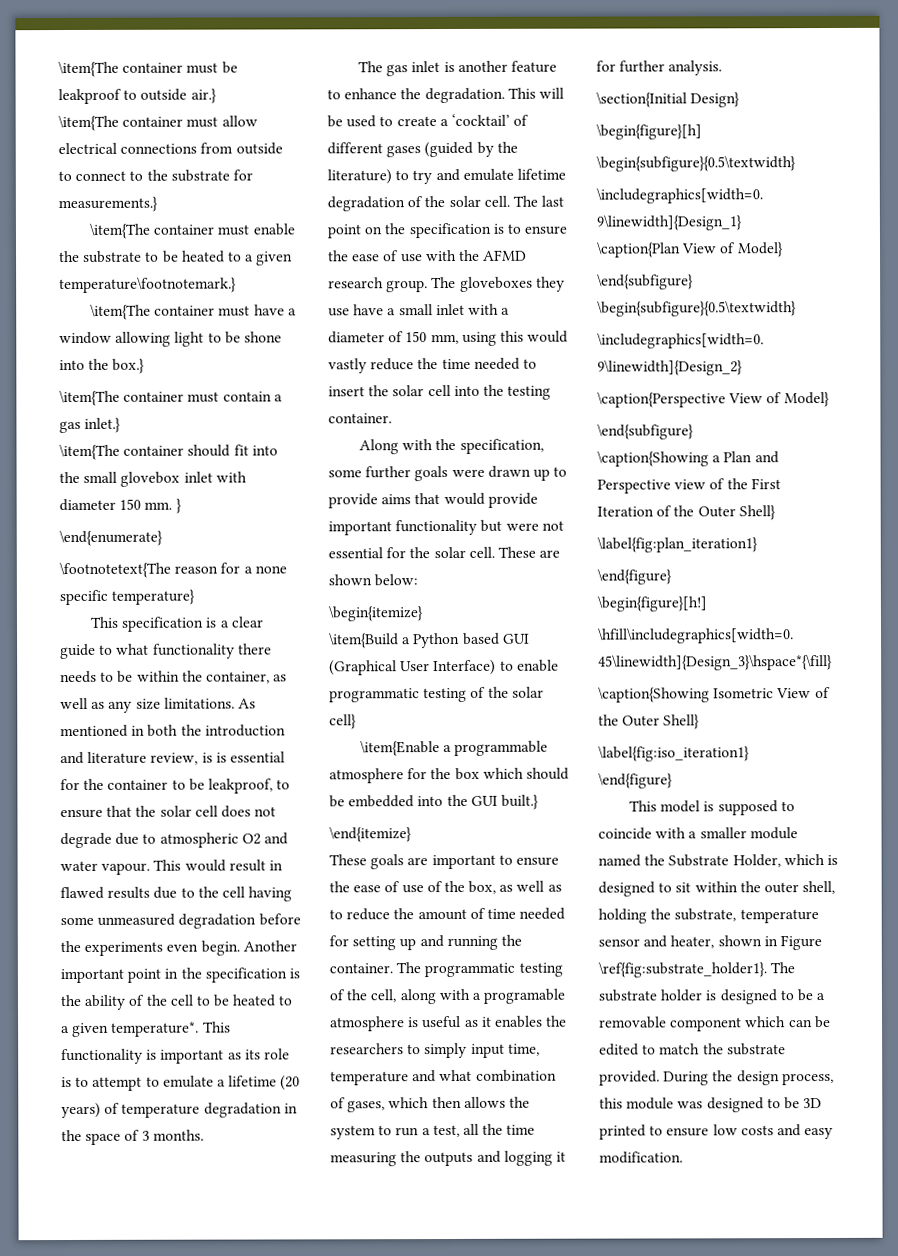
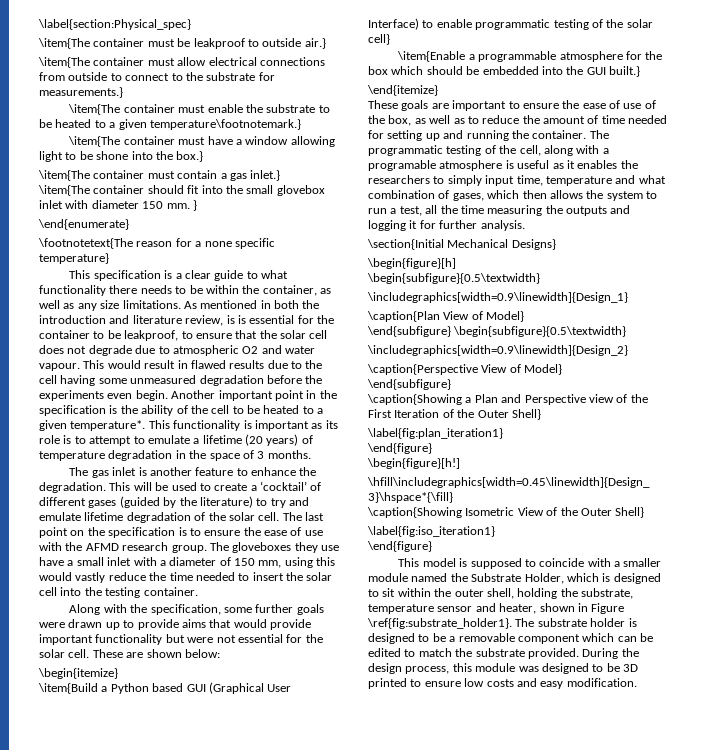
(58, 69) none -> [38,19,191,30] \label{section:Physical_spec} //
[690,92,741,108] Design} -> [447,239,556,250] Mechanical Designs}

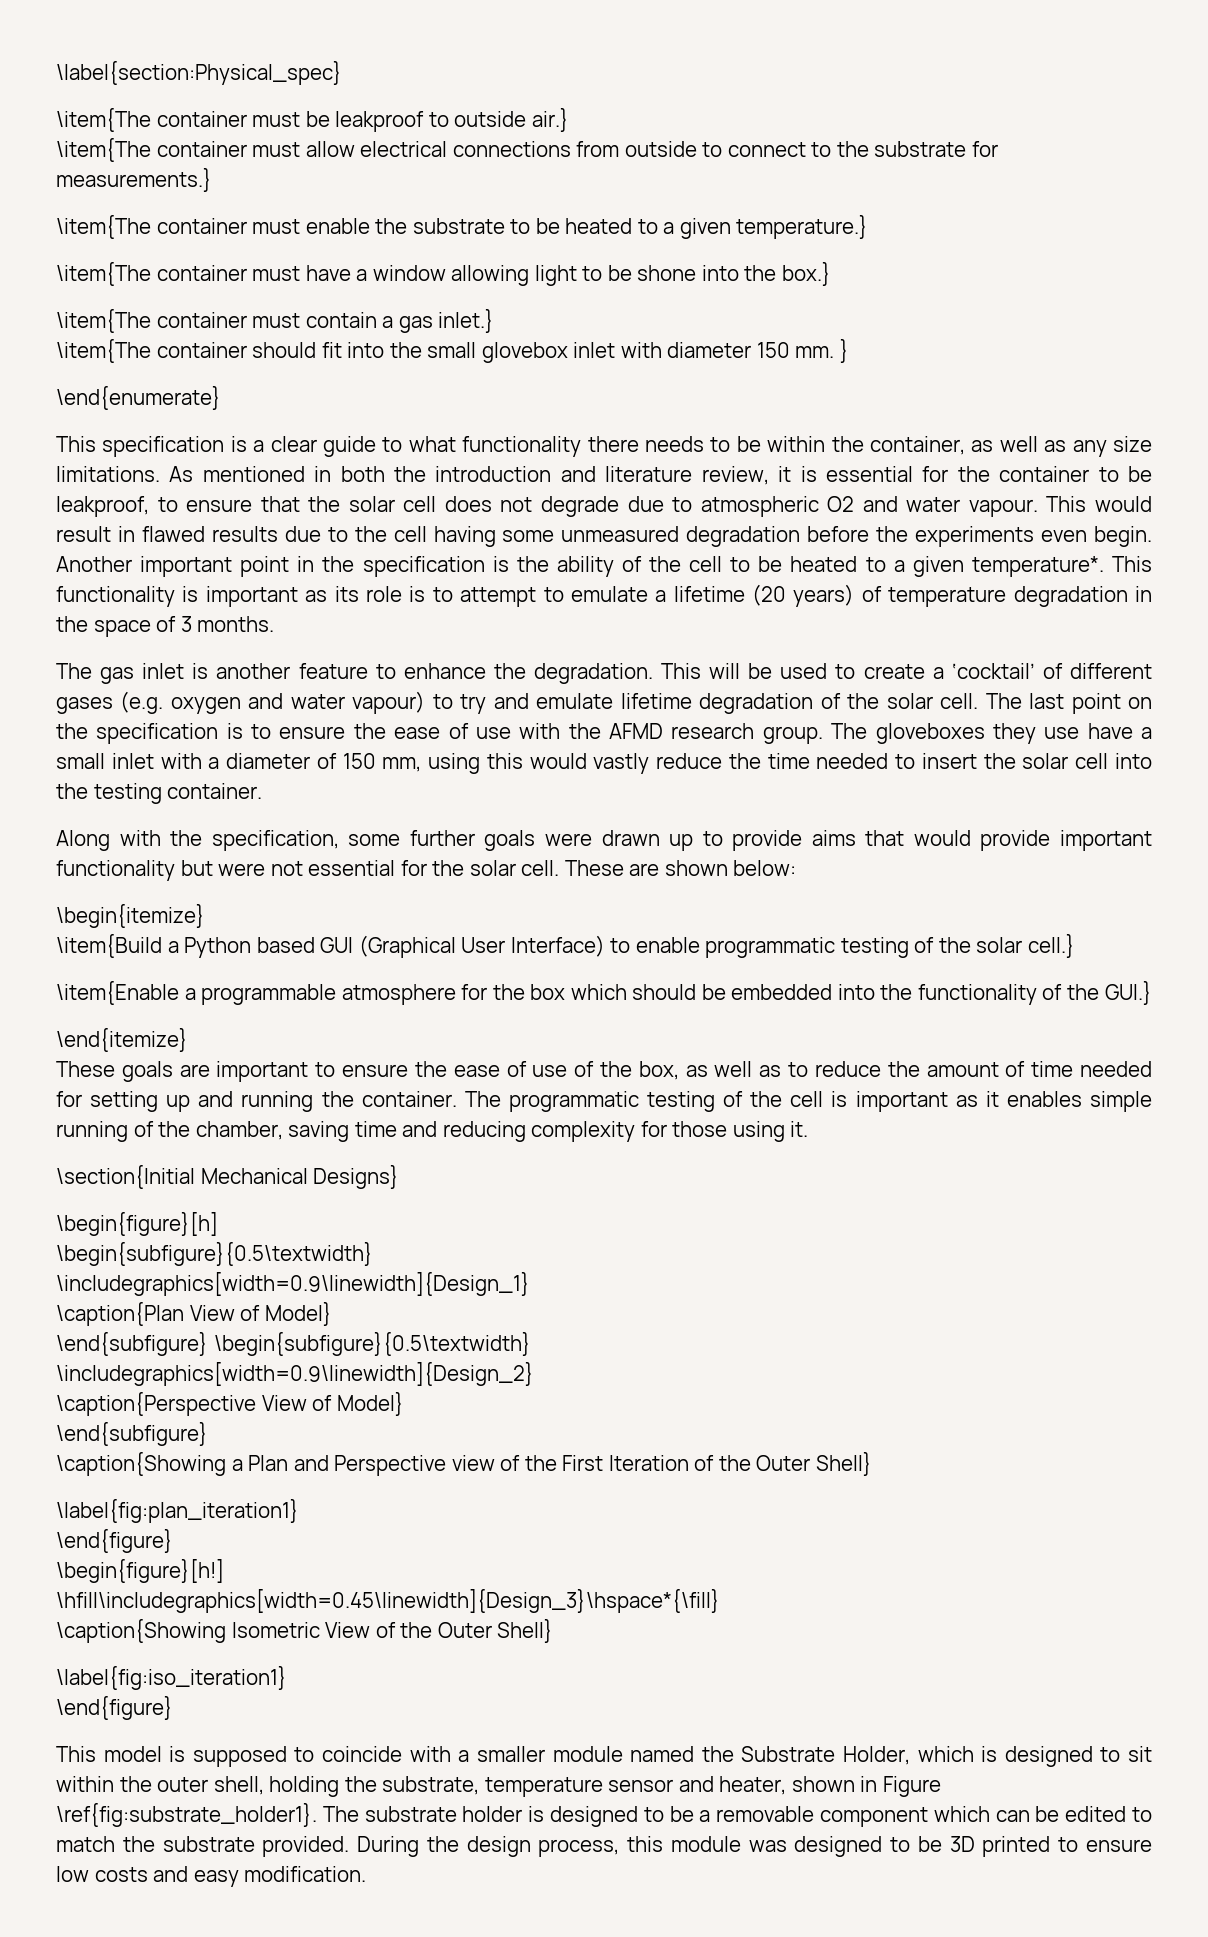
[149,119,301,130] temperature\footnotemark.} -> [736,215,869,239] temperature.}
[38,238,275,249] [39,253,109,264] // \footnotetext{The reason for a none specific temperature} -> (221, 398) none
[226,315,235,324] is -> [778,466,792,482] it
[119,496,253,508] (guided by the literature) -> [120,691,426,714] (e.g. oxygen and water vapour)
[368,34,390,45] cell} -> [1028,934,1076,958] cell.}
[586,66,640,77] GUI built.} -> [917,981,1152,1005] functionality of the GUI.}
[519,145,609,156] [368,160,638,171] [368,175,666,186] [368,190,657,201] [368,205,631,216] [368,220,525,231] cell, along with a programable atmosphere is useful as it enables the researchers to simply input time, temperature and what combination of gases, which then allows the system to run a test, all the time measuring the outputs and logging it for further analysis. -> [790,1091,1152,1112] [56,1121,809,1142] cell is important as it enables simple running of the chamber, saving time and reducing complexity for those using it.

